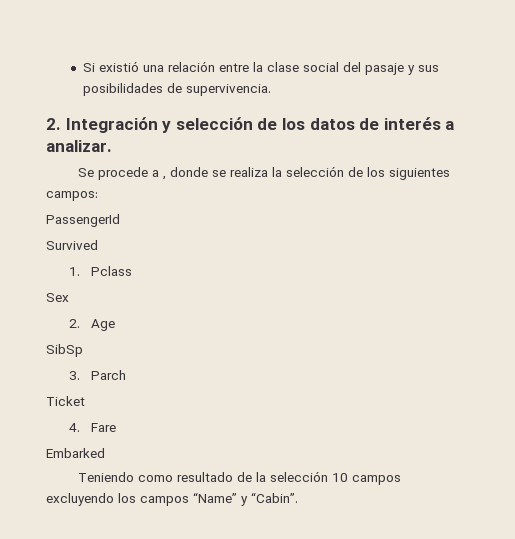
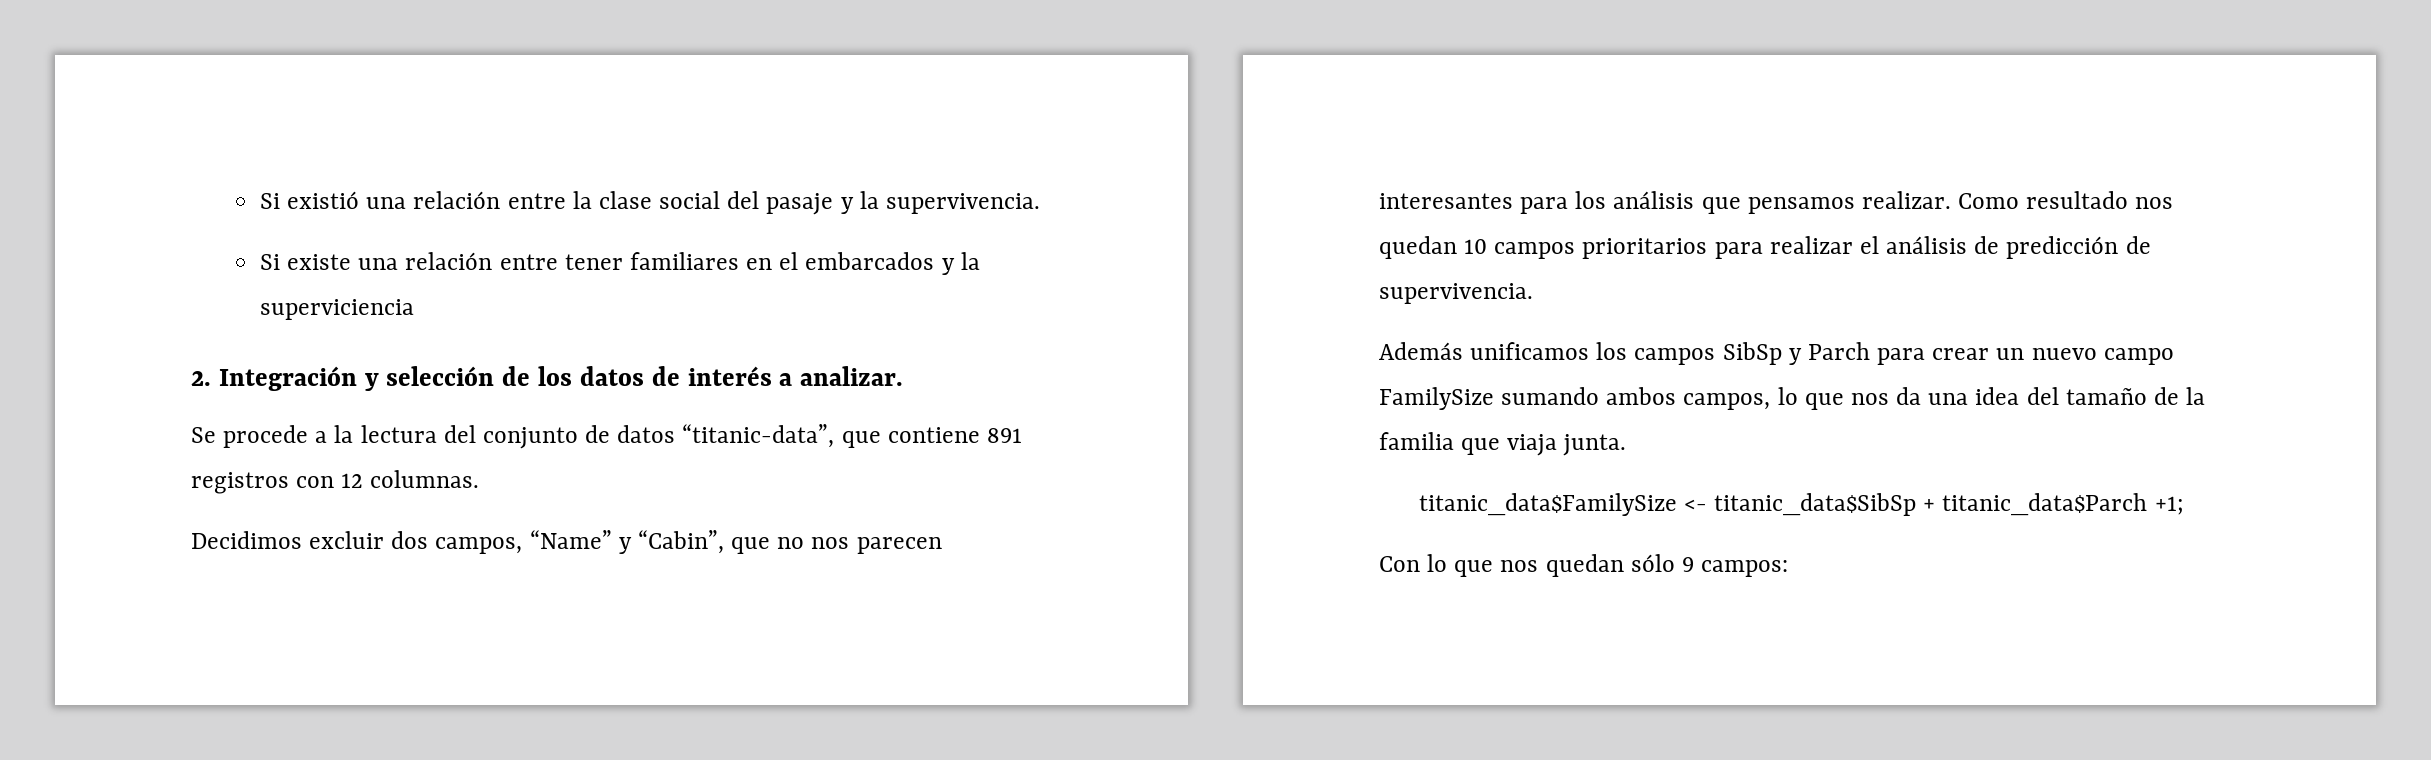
[418,65,440,72] [83,83,272,96] sus posibilidades de supervivencia. -> [859,191,1040,214] [259,252,980,275] [259,299,414,320] la supervivencia. // Si existe una relación entre tener familiares en el embarcados y la superviciencia
[162,166,450,180] [46,191,98,201] [46,214,120,227] [46,240,98,250] [68,266,133,276] [46,293,69,302] [68,319,116,331] , donde se realiza la selección de los siguientes campos: // PassengerId // Survived // 1. Pclass // Sex // 2. Age // -> [334,424,1022,449] [191,470,480,494] [191,530,942,554] [1379,191,2174,214] [1379,236,2151,259] [1379,283,1533,304] [1379,342,1716,365] la lectura del conjunto de datos “titanic-data”, que contiene 891 registros con 12 columnas. // Decidimos excluir dos campos, “Name” y “Cabin”, que no nos parecen interesantes para los análisis que pensamos realizar. Como resultado nos quedan 10 campos prioritarios para realizar el análisis de predicción de supervivencia. // Además unificamos los campos
[68,371,80,380] // 3. -> [1788,348,1802,365] y
[46,396,85,406] [68,423,117,432] [46,448,105,458] [77,471,401,485] [46,492,298,506] // Ticket // 4. Fare // Embarked // Teniendo como resultado de la selección 10 campos excluyendo los campos “Name” y “Cabin”. -> [1877,348,2174,365] [1379,387,2206,410] [1379,432,1627,456] [1418,493,2184,516] [1379,554,1789,577] para crear un nuevo campo FamilySize sumando ambos campos, lo que nos da una idea del tamaño de la familia que viaja junta. // titanic_data$FamilySize <- titanic_data$SibSp + titanic_data$Parch +1; // Con lo que nos quedan sólo 9 campos:

